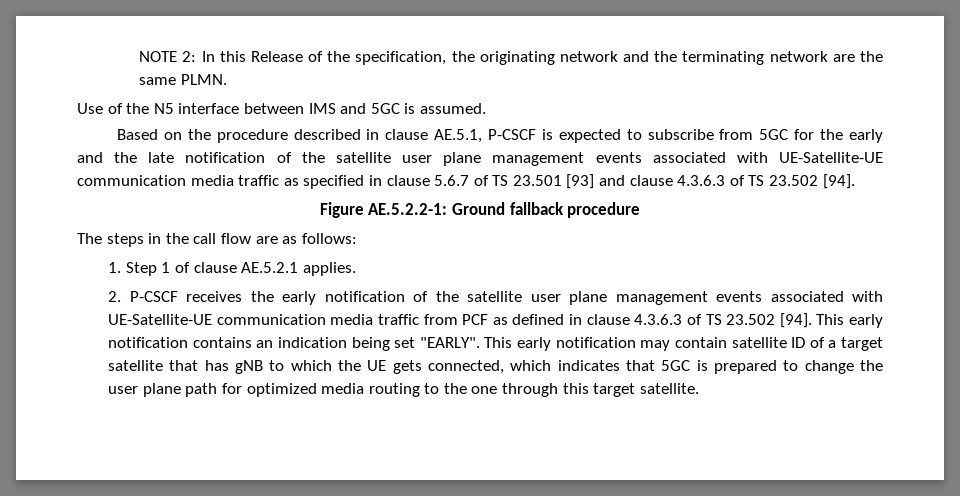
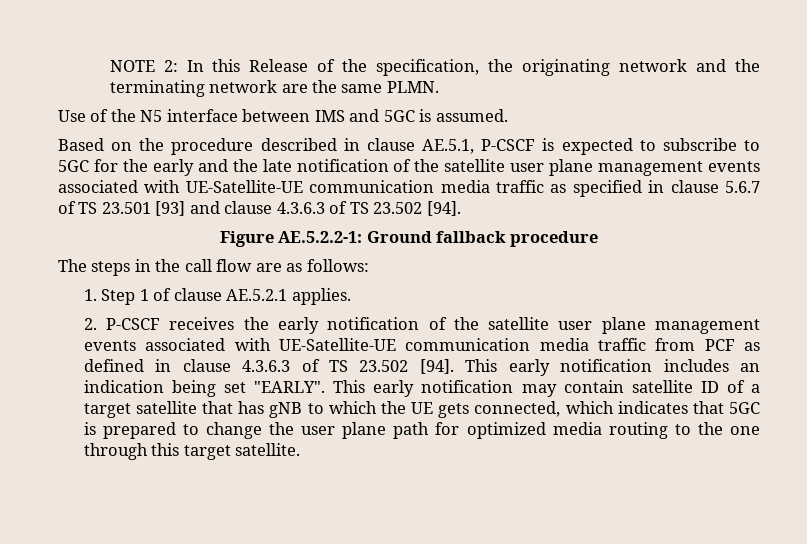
[719,129,754,140] from -> [744,140,760,151] to
[192,337,252,348] contains -> [663,359,729,372] includes

